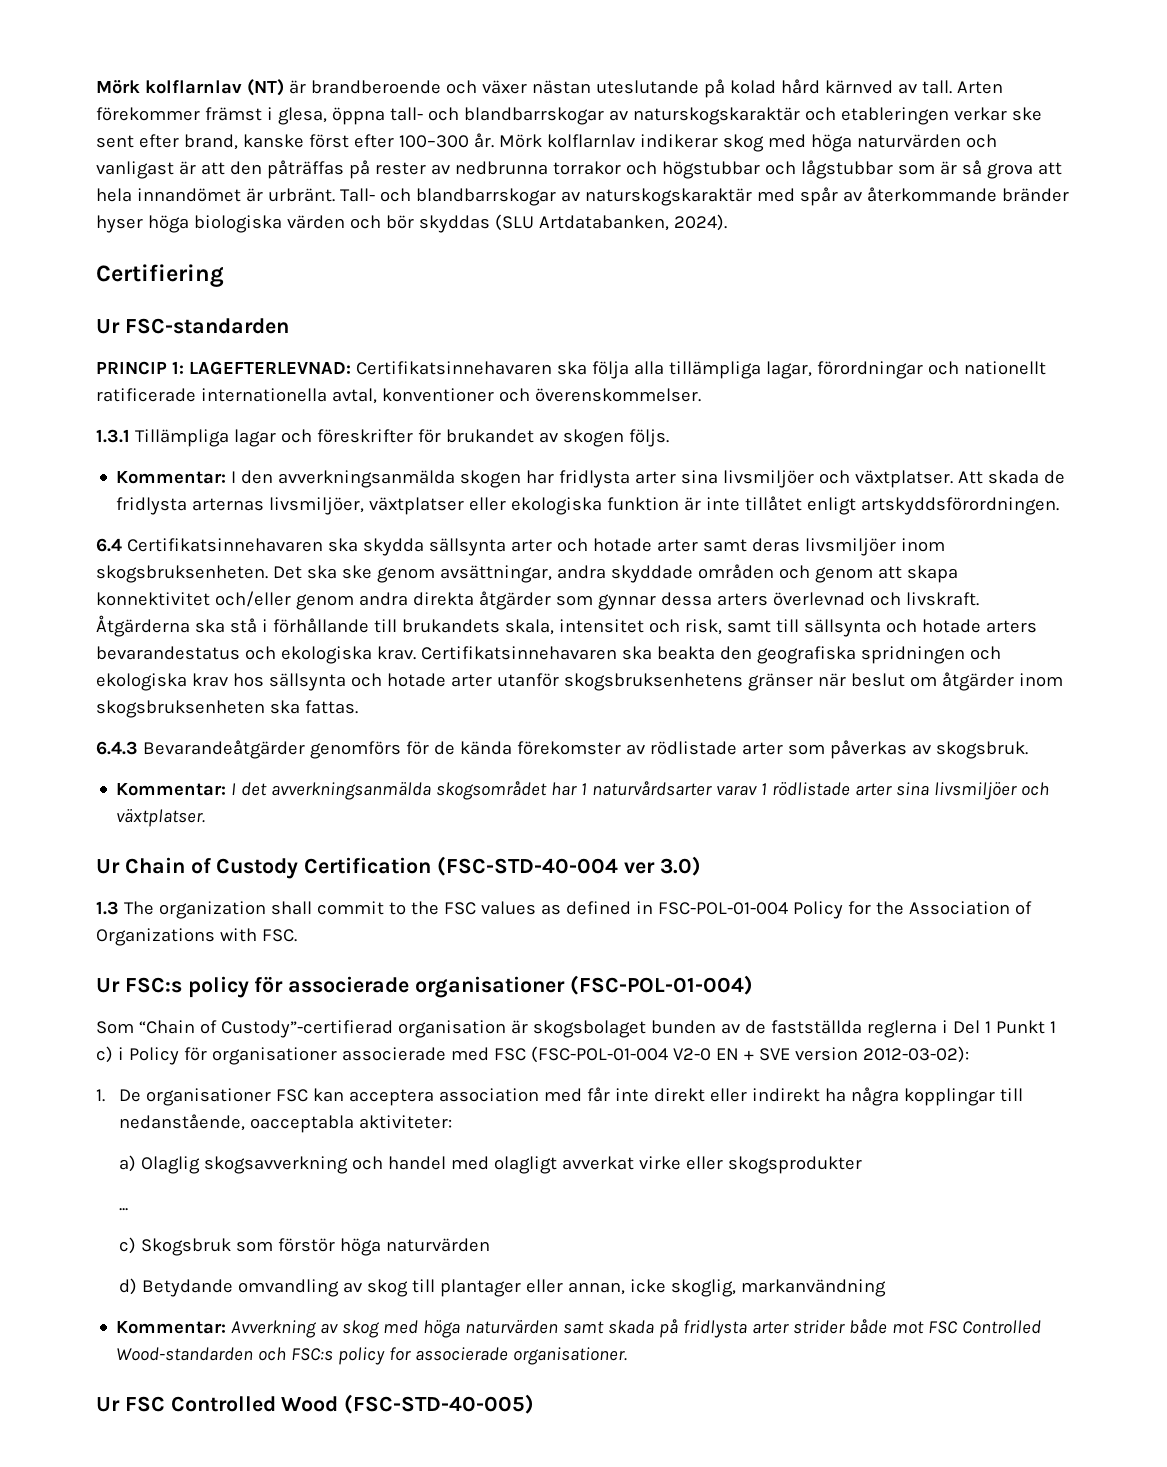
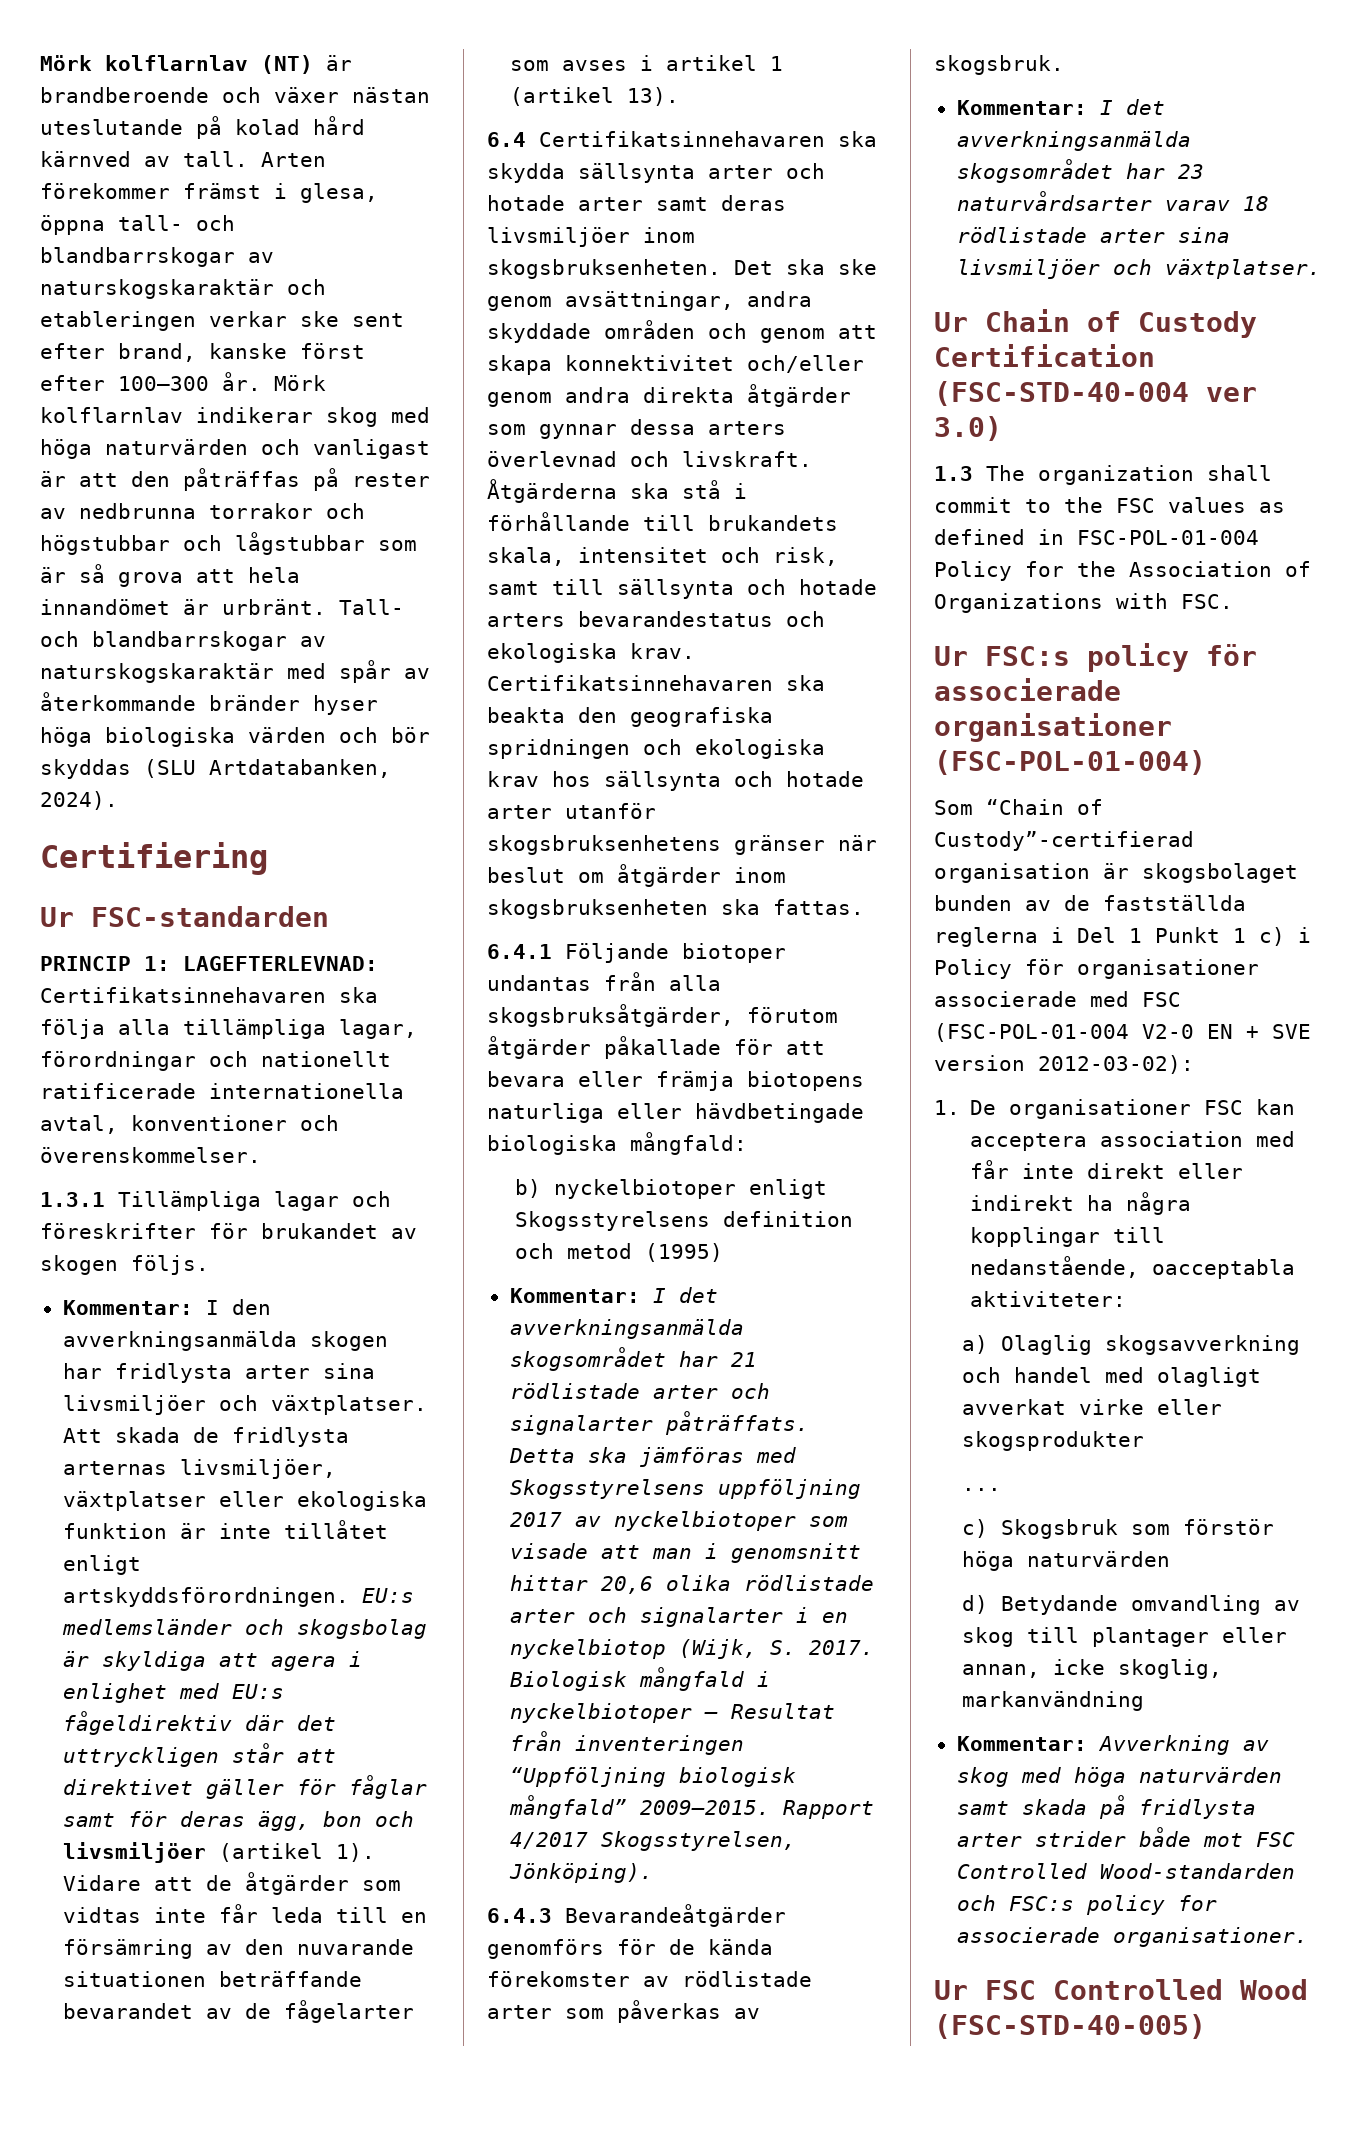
(1060, 506) none -> [361,1588,414,1603] [61,1619,427,1639] [62,1651,362,1671] [62,1683,284,1703] [62,1711,336,1735] [62,1743,336,1767] [62,1775,427,1799] [62,1811,414,1831] [62,1842,375,1863] [62,1872,401,1895] [62,1904,427,1923] [62,1939,414,1959] [62,1971,362,1987] [62,2000,414,2023] [509,55,783,71] [509,87,679,106] EU:s medlemsländer och skogsbolag är skyldiga att agera i enlighet med EU:s fågeldirektiv där det uttryckligen står att direktivet gäller för fåglar samt för deras ägg, bon och livsmiljöer (artikel 1). Vidare att de åtgärder som vidtas inte får leda till en försämring av den nuvarande situationen beträffande bevarandet av de fågelarter som avses i artikel 1 (artikel 13).
(358, 707) none -> [487,943,786,963] [487,972,721,991] [487,1004,838,1027] [487,1036,825,1059] [487,1071,864,1091] [487,1103,864,1123] [487,1132,747,1155] [514,1179,827,1199] [514,1211,853,1231] [514,1243,723,1262] [509,1287,718,1303] [509,1319,744,1339] [509,1347,757,1371] [509,1383,770,1399] [509,1411,809,1435] [508,1447,796,1467] [509,1479,861,1499] [509,1511,848,1531] [509,1543,861,1563] [509,1575,874,1594] [509,1607,848,1627] [509,1639,874,1659] [509,1667,770,1691] [509,1703,835,1723] [509,1731,744,1755] [509,1767,796,1787] [508,1795,874,1819] [509,1831,796,1851] [508,1863,653,1883] // 6.4.1 Följande biotoper undantas från alla skogsbruksåtgärder, förutom åtgärder påkallade för att bevara eller främja biotopens naturliga eller hävdbetingade biologiska mångfald: // b) nyckelbiotoper enligt Skogsstyrelsens definition och metod (1995) // Kommentar: I det avverkningsanmälda skogsområdet har 21 rödlistade arter och signalarter påträffats. Detta ska jämföras med Skogsstyrelsens uppföljning 2017 av nyckelbiotoper som visade att man i genomsnitt hittar 20,6 olika rödlistade arter och signalarter i en nyckelbiotop (Wijk, S. 2017. Biologisk mångfald i nyckelbiotoper – Resultat från inventeringen “Uppföljning biologisk mångfald” 2009–2015. Rapport 4/2017 Skogsstyrelsen, Jönköping).
[581,783,588,795] 1 -> [1177,164,1204,179] 23
[761,783,768,795] 1 -> [1242,196,1269,211] 18

